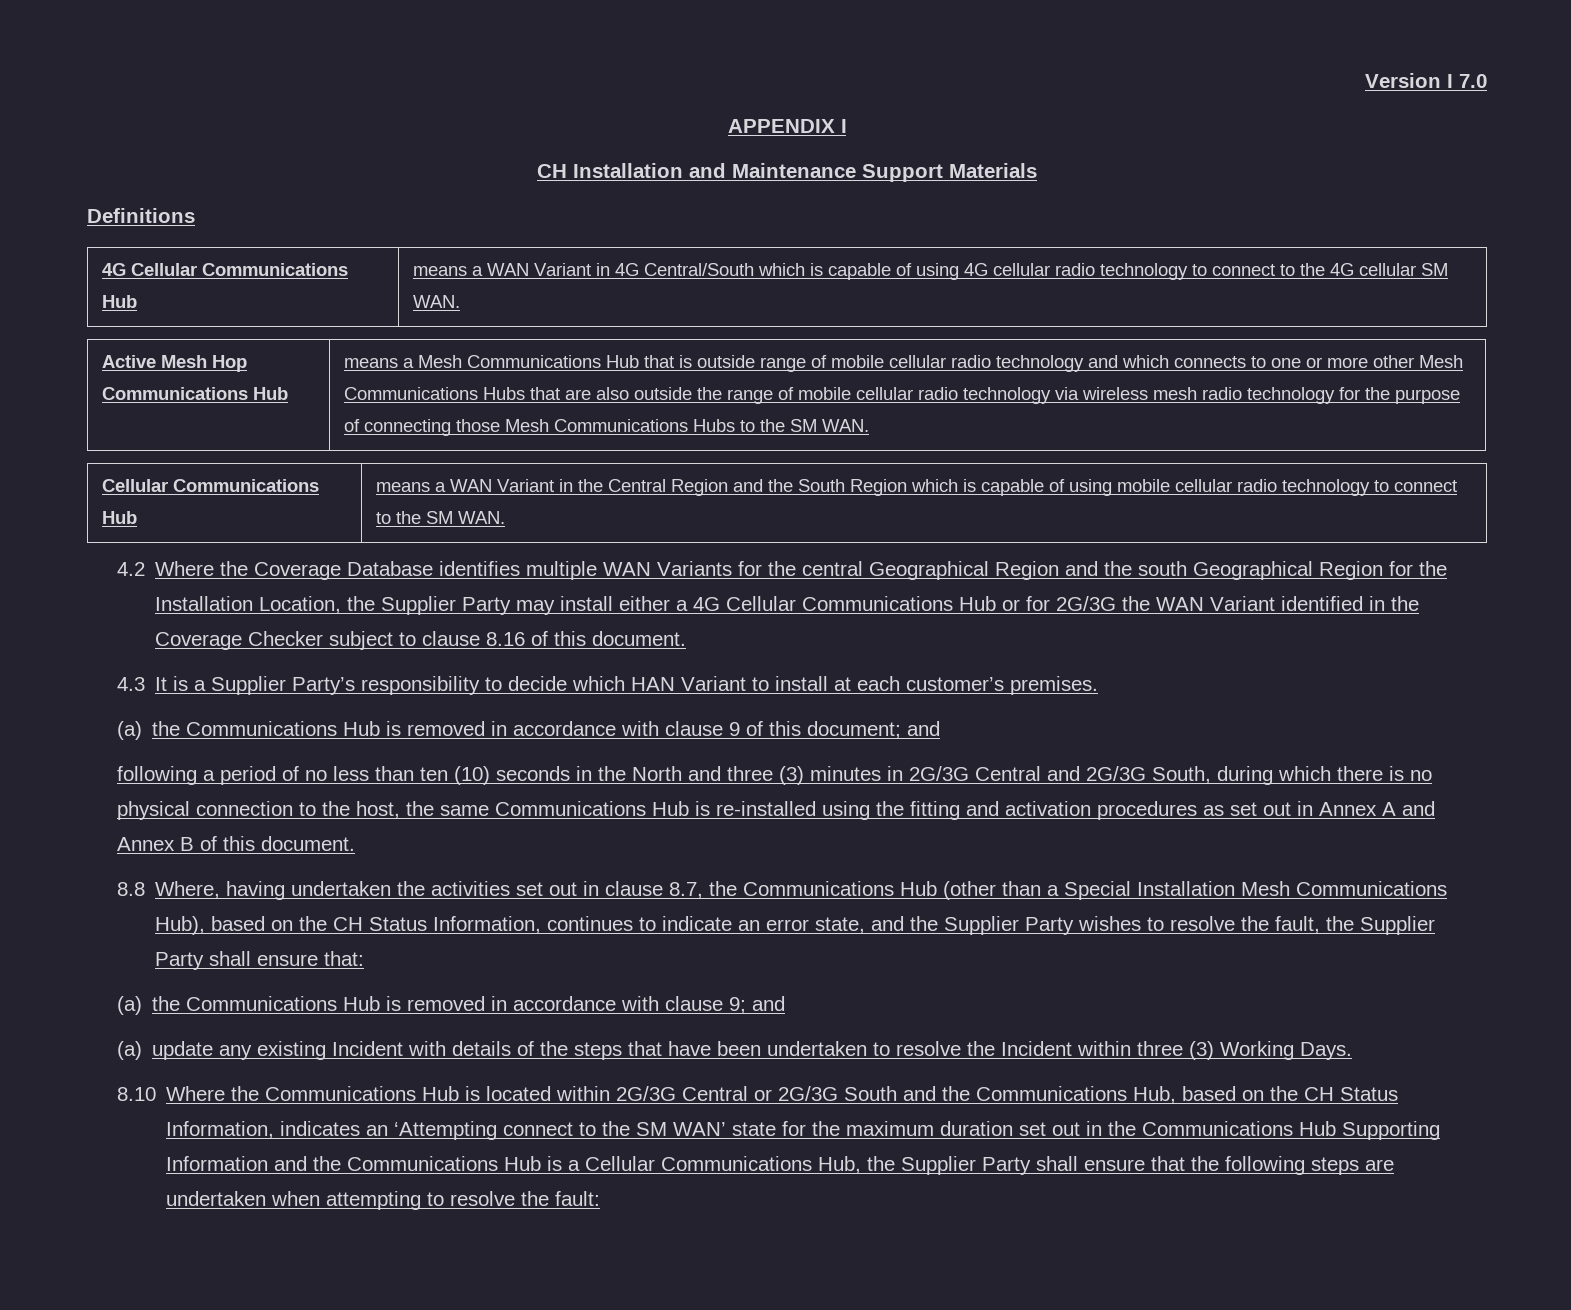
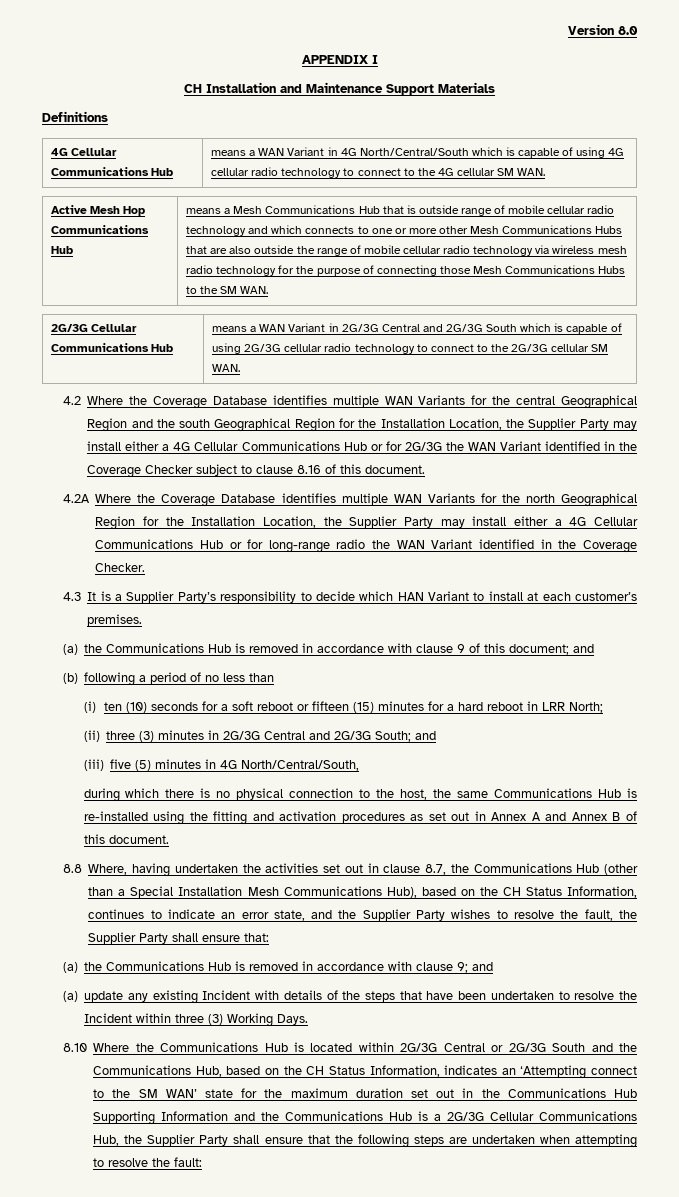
[1447,74,1487,88] I 7.0 -> [618,26,638,35] 8.0
[644,263,755,276] Central/South -> [359,148,469,156] North/Central/South
[102,479,320,492] [102,511,138,524] [376,479,1458,496] [376,511,422,524] Cellular Communications Hub | means a WAN Variant in the Central Region and the South Region which is capable of using mobile cellular radio technology to connect to the -> [51,324,138,332] [51,343,174,352] [212,323,622,334] [212,343,590,354] 2G/3G Cellular Communications Hub | means a WAN Variant in 2G/3G Central and 2G/3G South which is capable of using 2G/3G cellular radio technology to connect to the 2G/3G cellular
(686, 638) none -> [62,493,637,507] [95,516,638,530] [95,539,637,553] [95,563,146,572] // 4.2A Where the Coverage Database identifies multiple WAN Variants for the north Geographical Region for the Installation Location, the Supplier Party may install either a 4G Cellular Communications Hub or for long-range radio the WAN Variant identified in the Coverage Checker.
(940, 728) none -> [62,673,78,684] (b)
(414, 773) none -> [83,701,96,713] // (i)
[575,766,721,781] in the North and -> [202,701,604,713] [83,730,100,742] for a soft reboot or fifteen (15) minutes for a hard reboot in LRR North; // (ii)
[1151,766,1211,784] South, -> [375,731,437,742] [83,759,360,771] South; and // (iii) five (5) minutes in 4G North/Central/South, //
(580, 1165) none -> [447,1112,485,1121] 2G/3G

